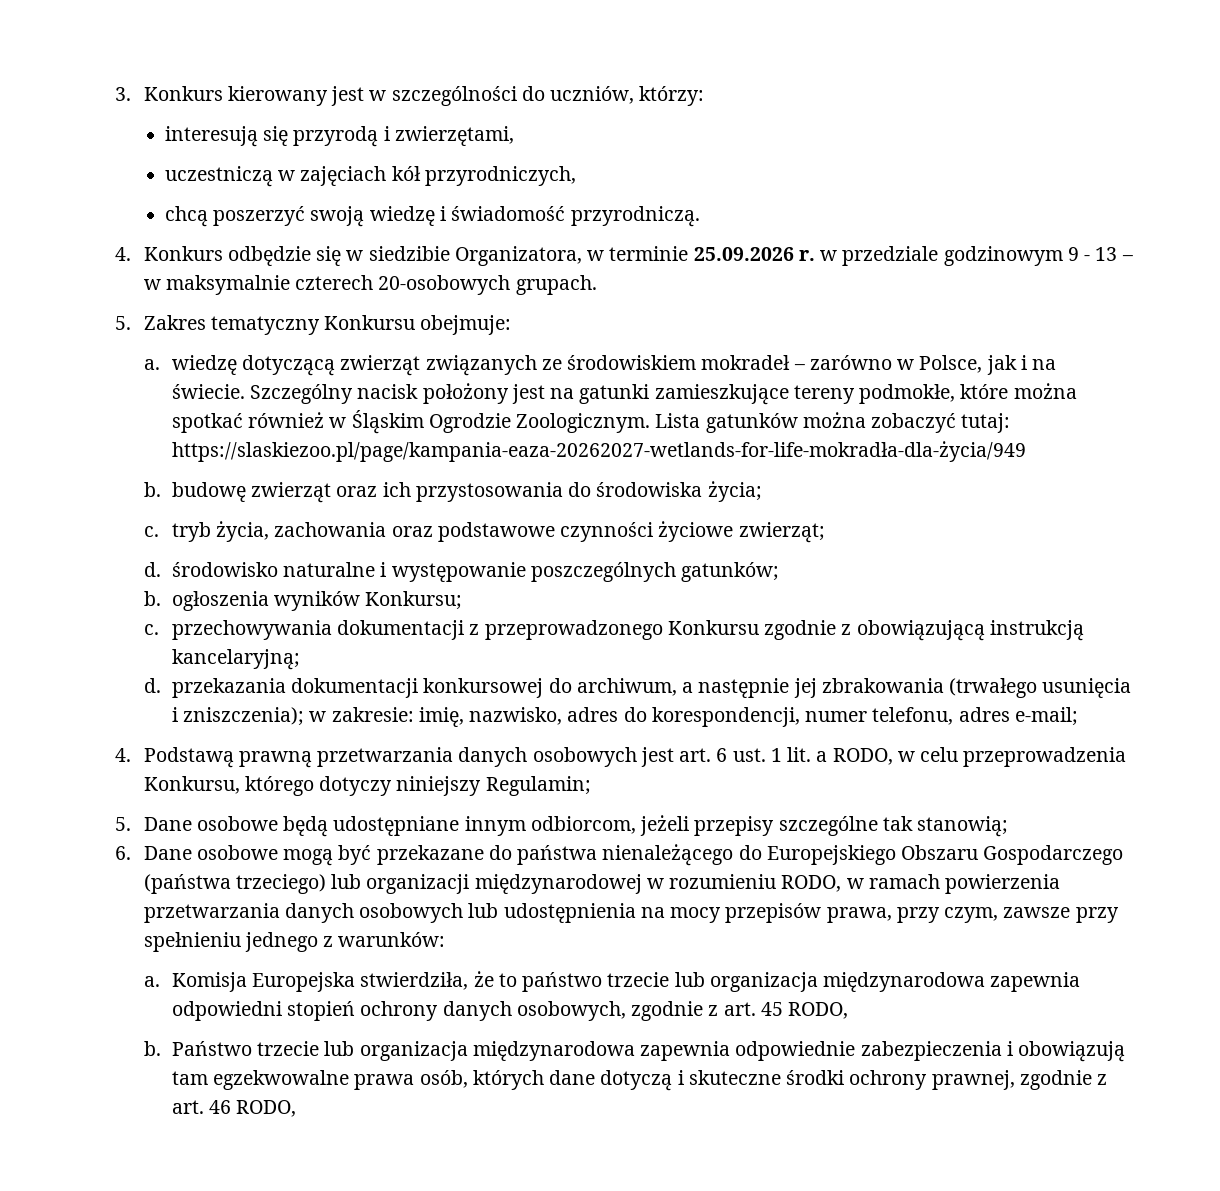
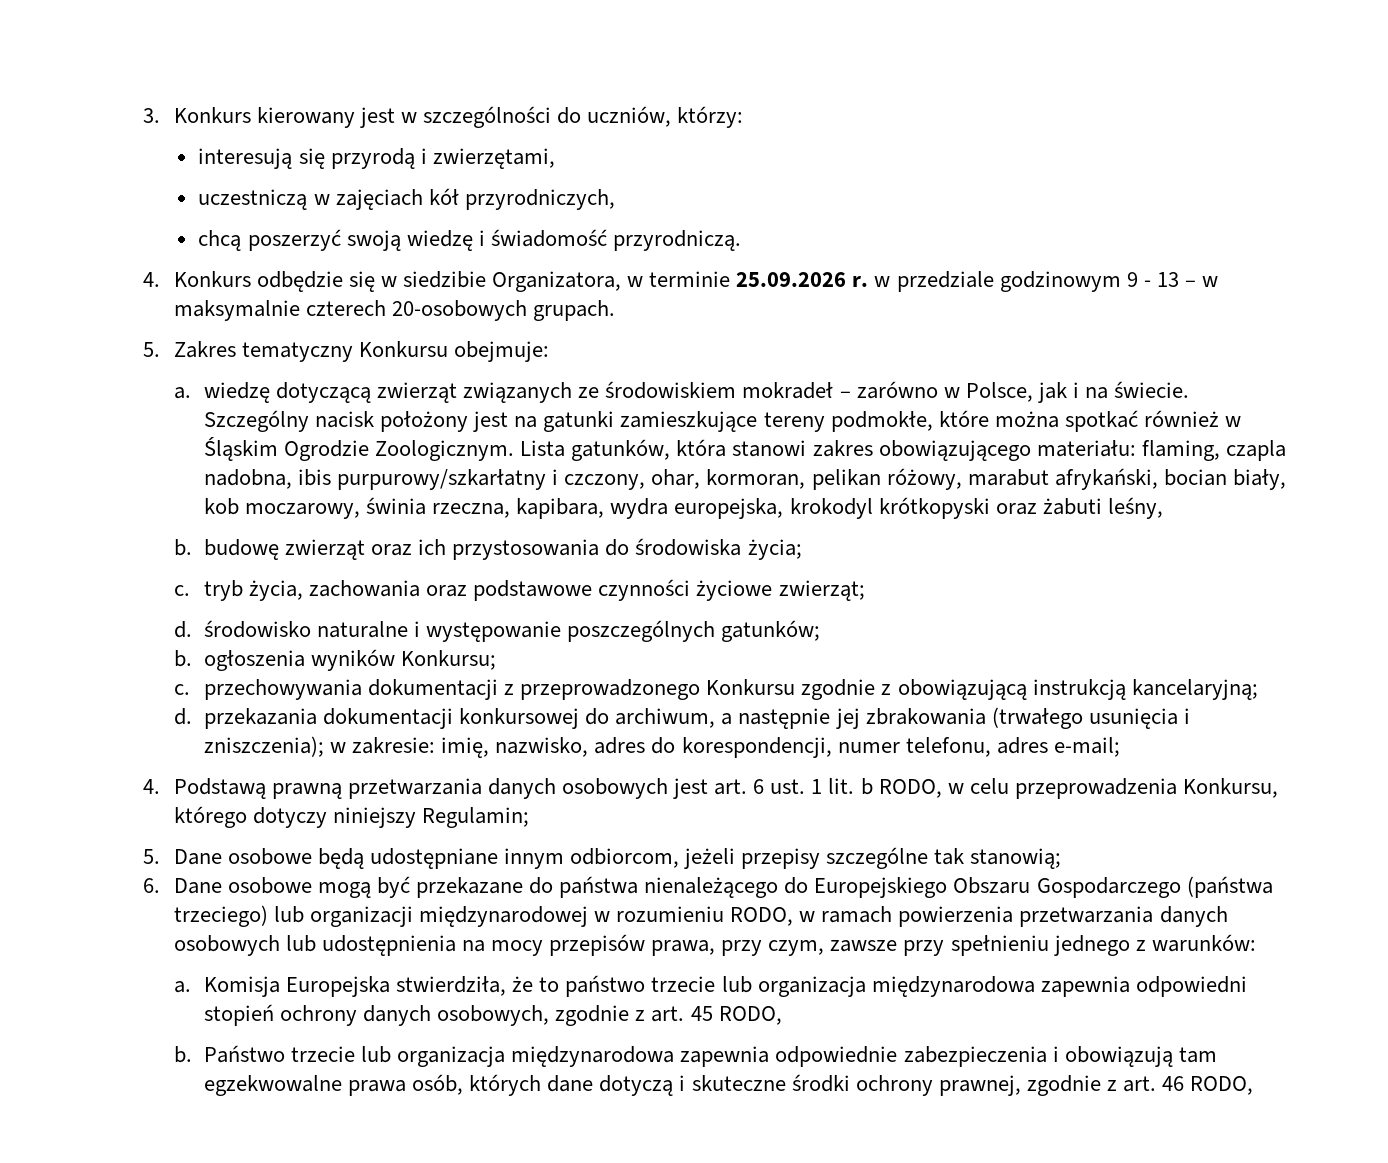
[705,412,1011,433] [171,441,1026,462] gatunków można zobaczyć tutaj: https://slaskiezoo.pl/page/kampania-eaza-20262027-wetlands-for-life-mokradła-dla-życia/949 -> [571,439,1286,461] [204,468,1286,490] [204,497,1163,519] gatunków, która stanowi zakres obowiązującego materiału: flaming, czapla nadobna, ibis purpurowy/szkarłatny i czczony, ohar, kormoran, pelikan różowy, marabut afrykański, bocian biały, kob moczarowy, świnia rzeczna, kapibara, wydra europejska, krokodyl krótkopyski oraz żabuti leśny,
[816,751,828,762] a -> [860,778,873,795] b

